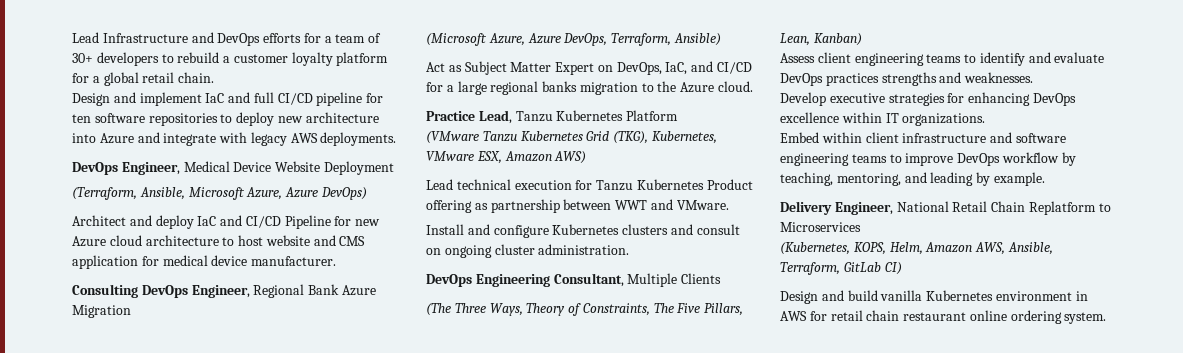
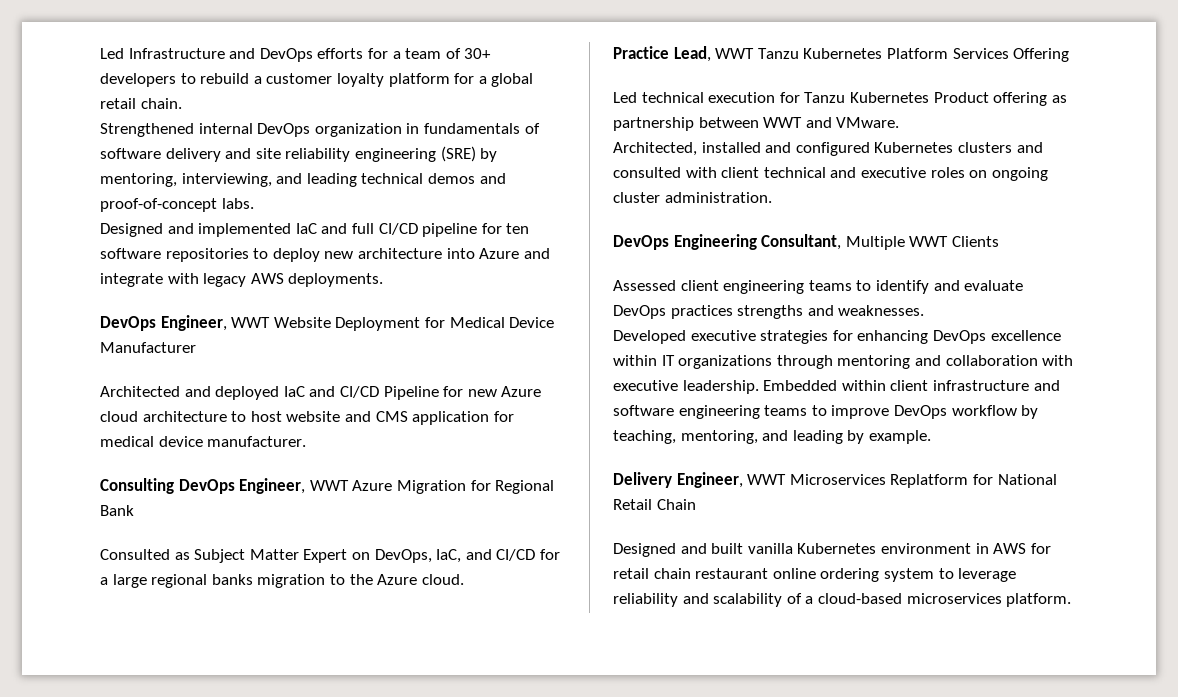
[72,32,99,43] Lead -> [100,48,124,59] Led
[72,92,202,106] Design and implement -> [100,123,540,137] [100,146,498,162] [100,173,506,187] [100,198,254,212] [100,223,292,237] Strengthened internal DevOps organization in fundamentals of software delivery and site reliability engineering (SRE) by mentoring, interviewing, and leading technical demos and proof-of-concept labs. // Designed and implemented
[183,161,394,175] [72,187,367,200] [72,215,194,229] Medical Device Website Deployment // (Terraform, Ansible, Microsoft Azure, Azure DevOps) // Architect and deploy -> [231,317,555,331] [100,342,196,353] [100,386,280,400] WWT Website Deployment for Medical Device Manufacturer // Architected and deployed
[253,284,376,298] [72,305,131,318] [426,33,721,46] [426,62,445,72] Regional Bank Azure Migration // (Microsoft Azure, Azure DevOps, Terraform, Ansible) // Act -> [309,480,555,494] [100,505,134,516] [100,549,170,560] WWT Azure Migration for Regional Bank // Consulted
(512, 117) none -> [715,48,755,59] WWT
[426,131,717,144] [426,151,587,164] [426,179,453,190] // (VMware Tanzu Kubernetes Grid (TKG), Kubernetes, VMware ESX, Amazon AWS) // Lead -> [952,48,1070,62] [613,92,637,103] Services Offering // Led
[426,224,740,238] Install and configure Kubernetes clusters and consult -> [613,142,1043,156] [613,167,965,178] Architected, installed and configured Kubernetes clusters and consulted with client technical and executive roles
(678, 280) none -> [909,236,949,247] WWT
[426,303,744,316] [780,33,862,46] [780,53,815,63] (The Three Ways, Theory of Constraints, The Five Pillars, Lean, Kanban) // Assess -> [613,280,676,291] Assessed
[780,92,826,106] Develop -> [613,330,686,344] Developed
[902,113,986,126] [780,132,819,143] organizations. // Embed -> [678,355,1074,369] [613,380,838,394] organizations through mentoring and collaboration with executive leadership. Embedded
(893, 208) none -> [747,474,993,488] WWT Microservices Replatform for
[1028,201,1111,215] [780,222,861,232] [780,242,1053,255] [780,262,902,275] [780,290,878,304] Replatform to Microservices // (Kubernetes, KOPS, Helm, Amazon AWS, Ansible, Terraform, GitLab CI) // Design and build -> [613,543,744,557] // Designed and built
[1064,312,1107,324] system. -> [883,568,1017,582] [613,593,1072,607] system to leverage reliability and scalability of a cloud-based microservices platform.

